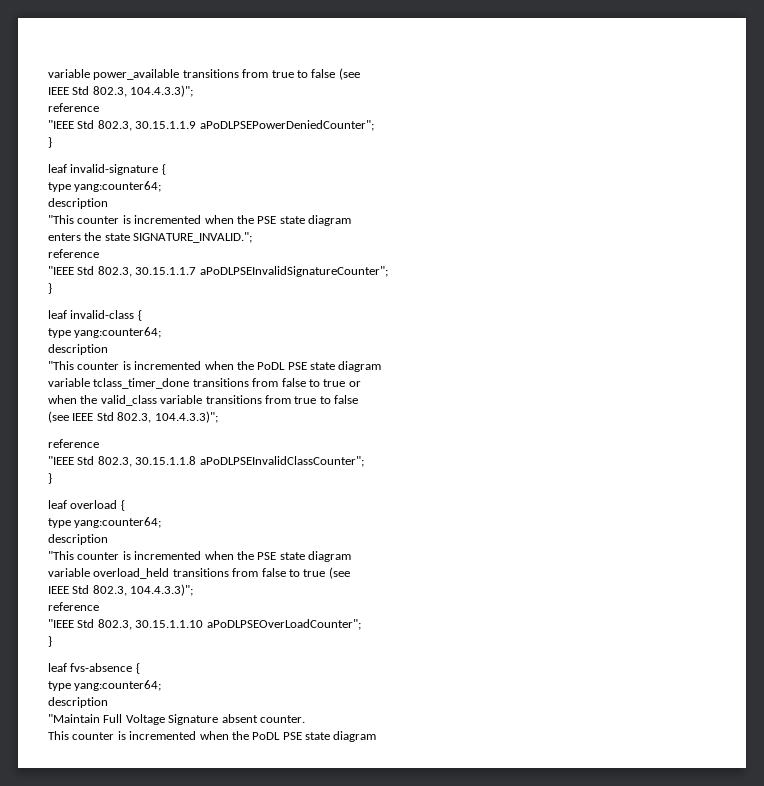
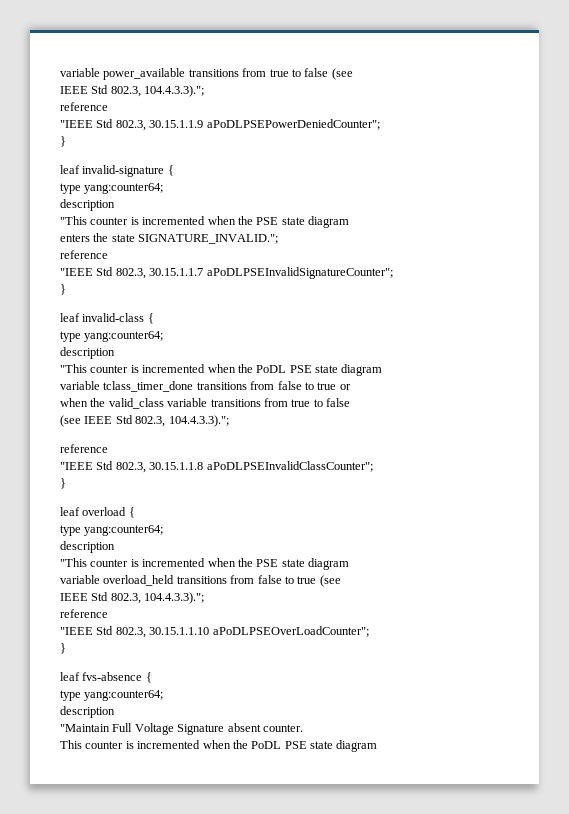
[130,85,194,97] 104.4.3.3)"; -> [144,85,205,97] 104.4.3.3).";
[154,411,218,423] 104.4.3.3)"; -> [168,415,229,427] 104.4.3.3).";
[130,584,194,596] 104.4.3.3)"; -> [144,592,205,604] 104.4.3.3).";

